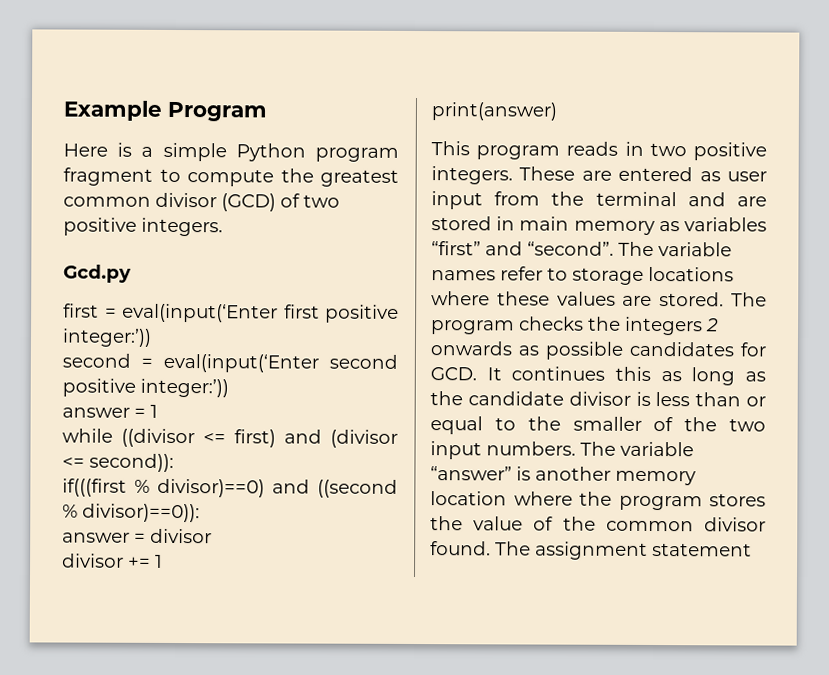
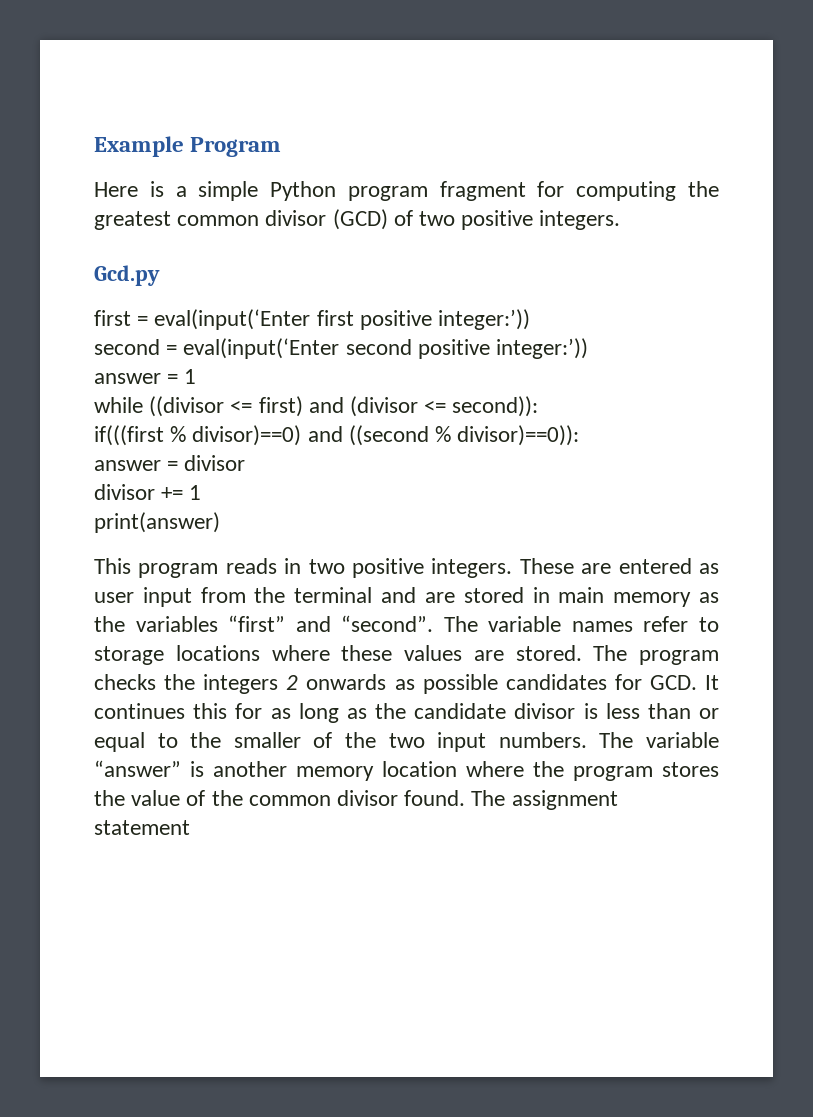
[159,168,274,187] to compute -> [537,181,677,201] for computing
(680, 226) none -> [94,616,125,632] the
(651, 373) none -> [235,703,263,719] for

